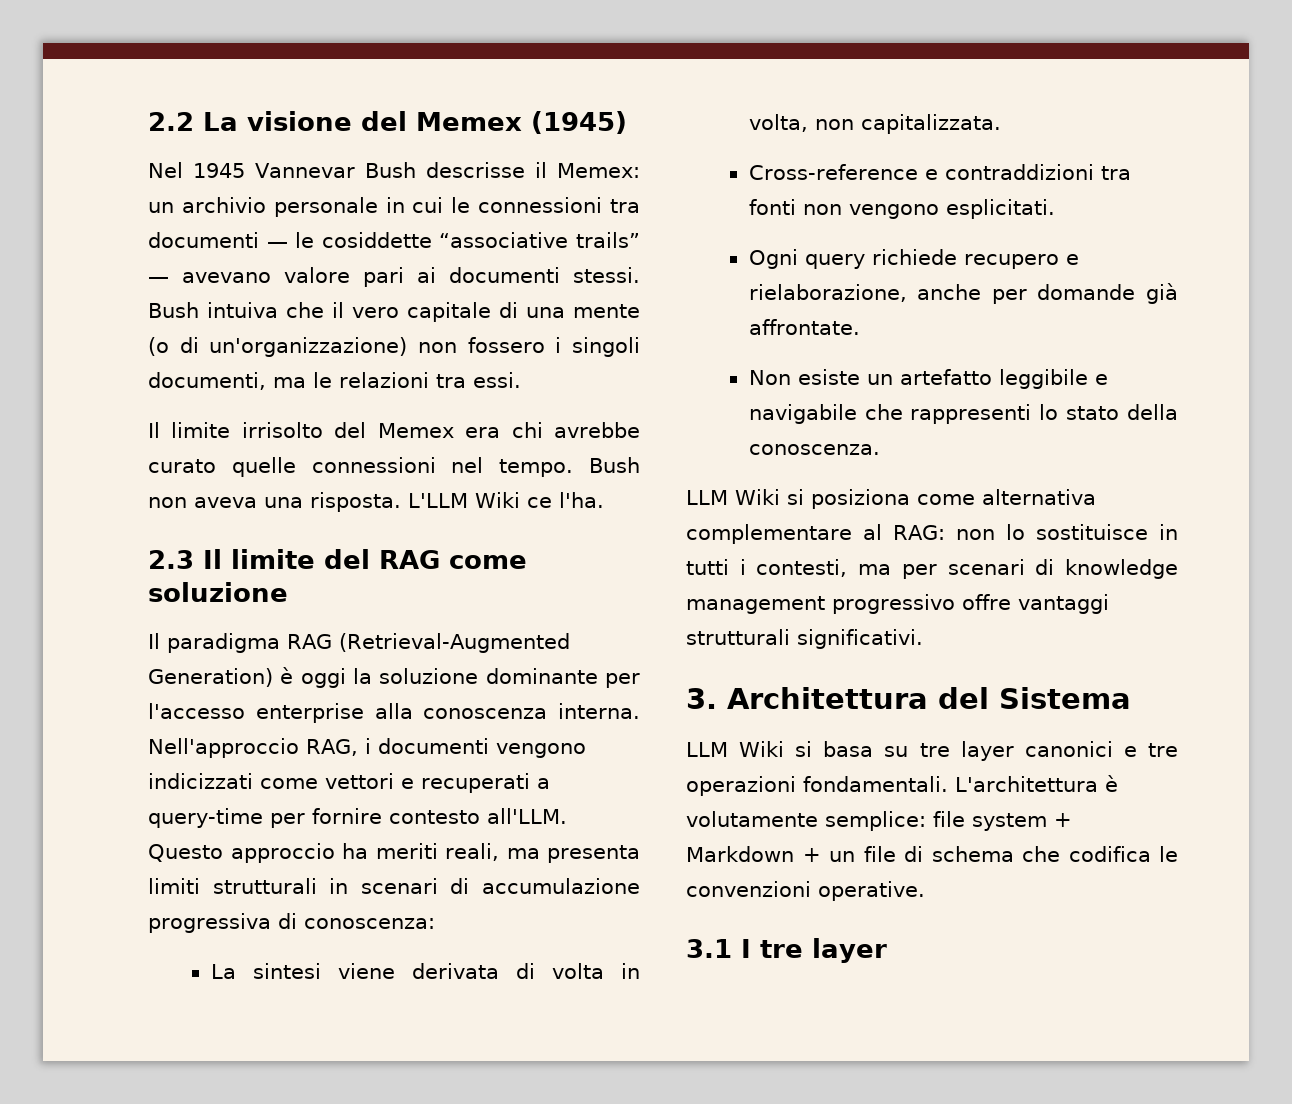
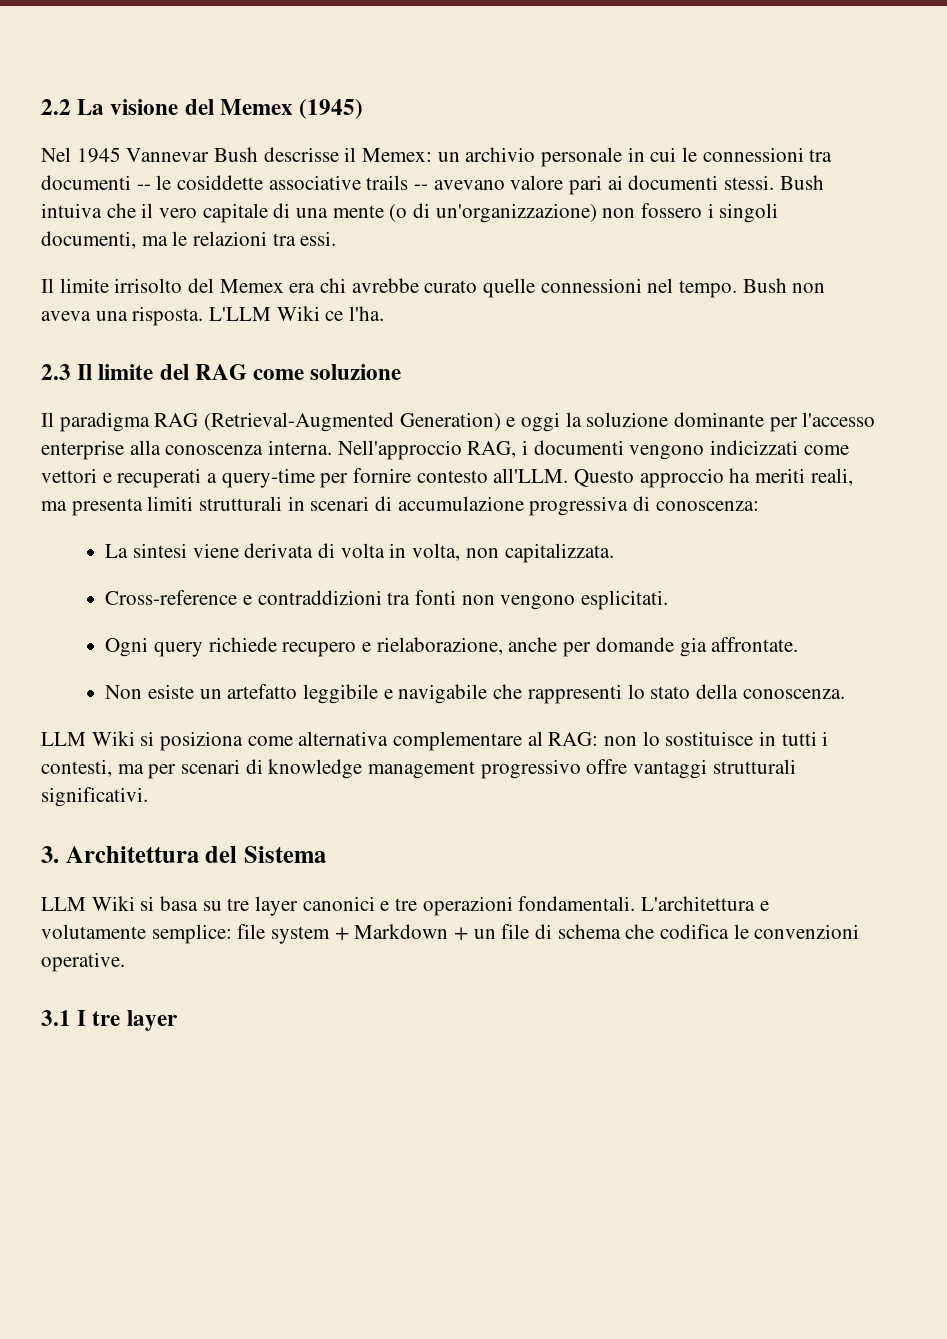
[266,242,288,248] — -> [136,184,151,190] --
[439,232,640,248] [148,277,169,283] “associative trails” — -> [268,175,429,190] associative trails --
[280,667,294,684] è -> [506,417,516,427] e
[1146,283,1178,304] già -> [679,637,707,657] gia
[1105,775,1118,792] è -> [759,901,769,911] e

